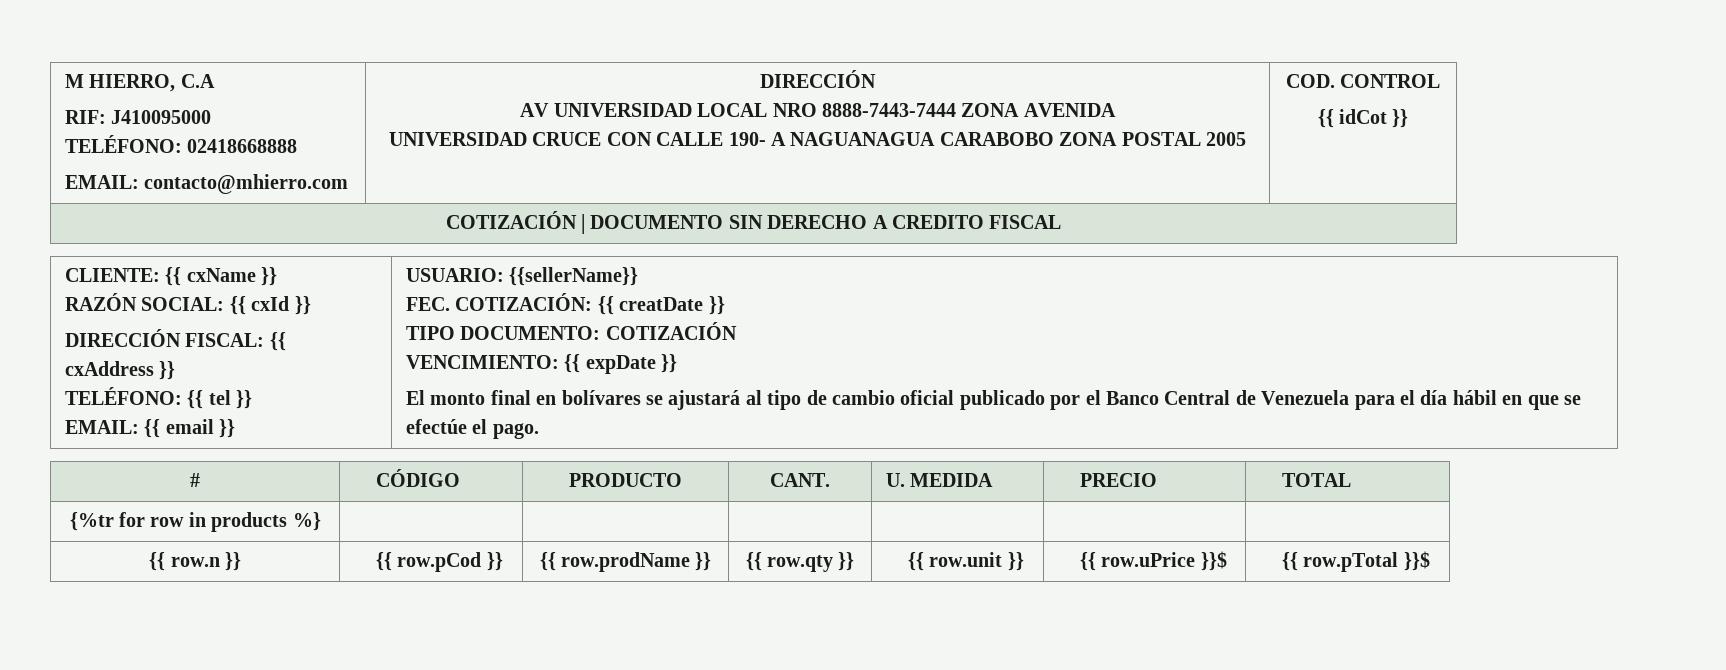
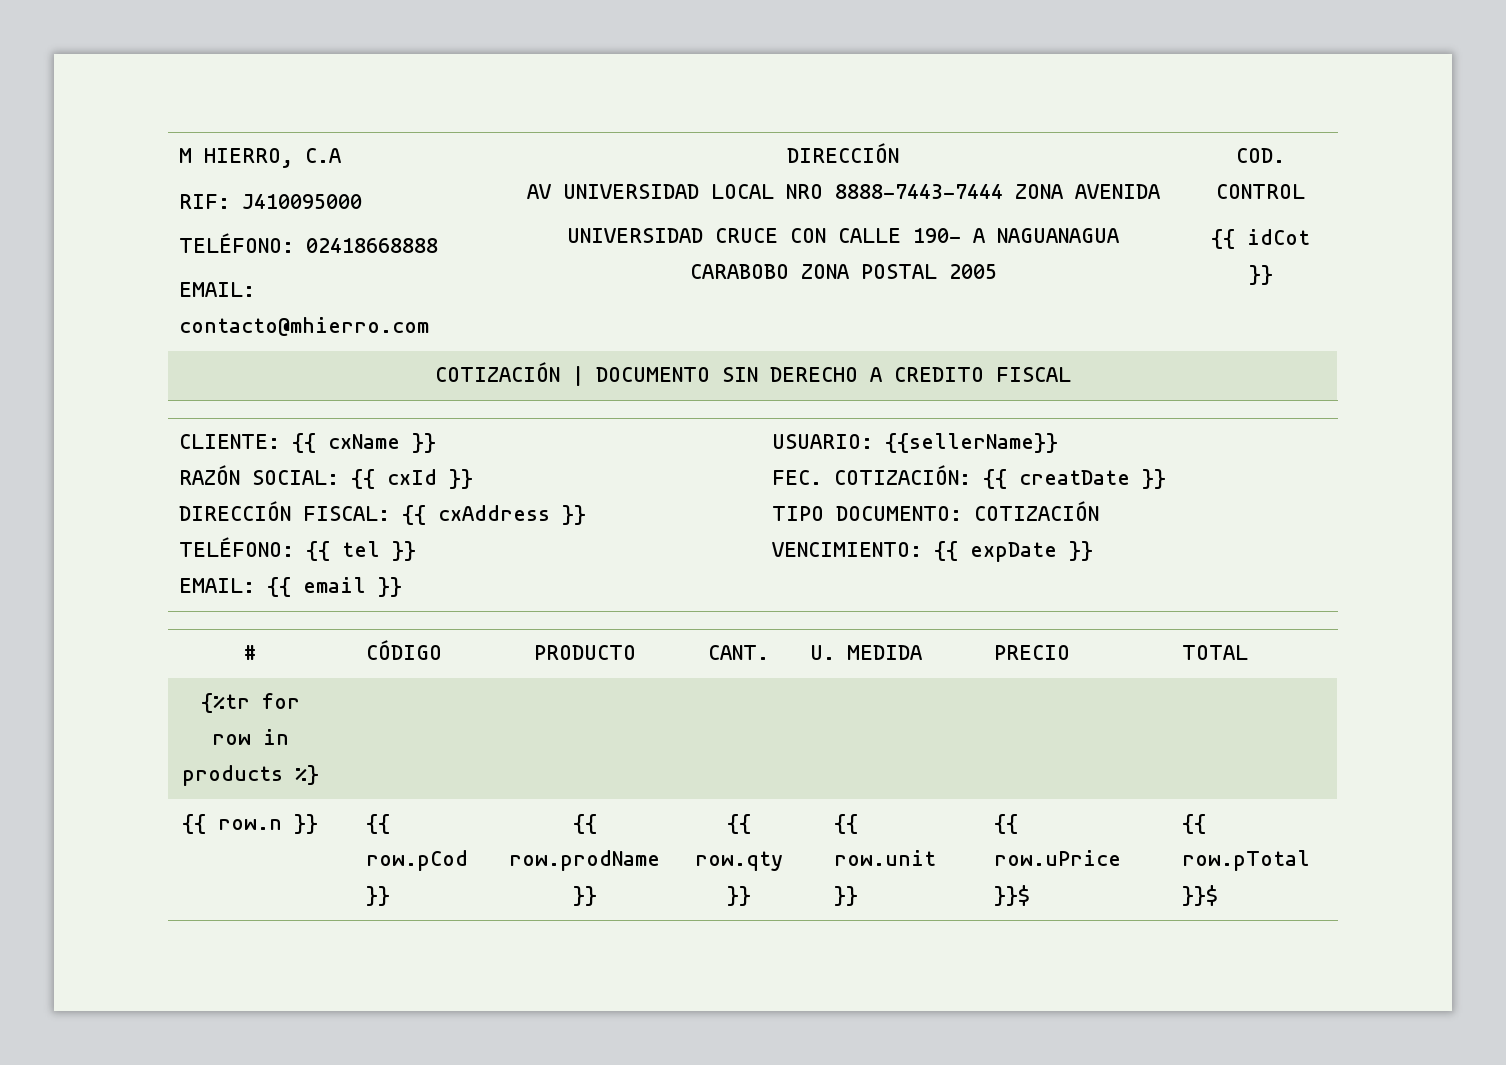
[405,390,1581,410] [405,419,539,439] // El monto final en bolívares se ajustará al tipo de cambio oficial publicado por el Banco Central de Venezuela para el día hábil en que se efectúe el pago. -> (1093, 551) none

